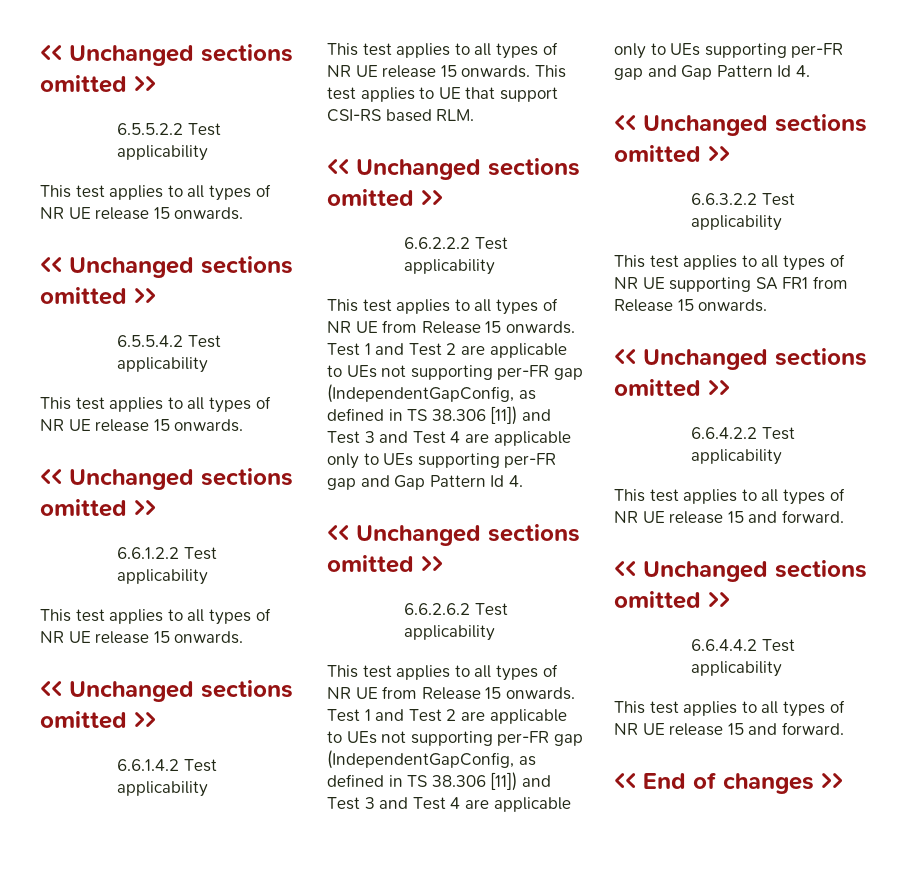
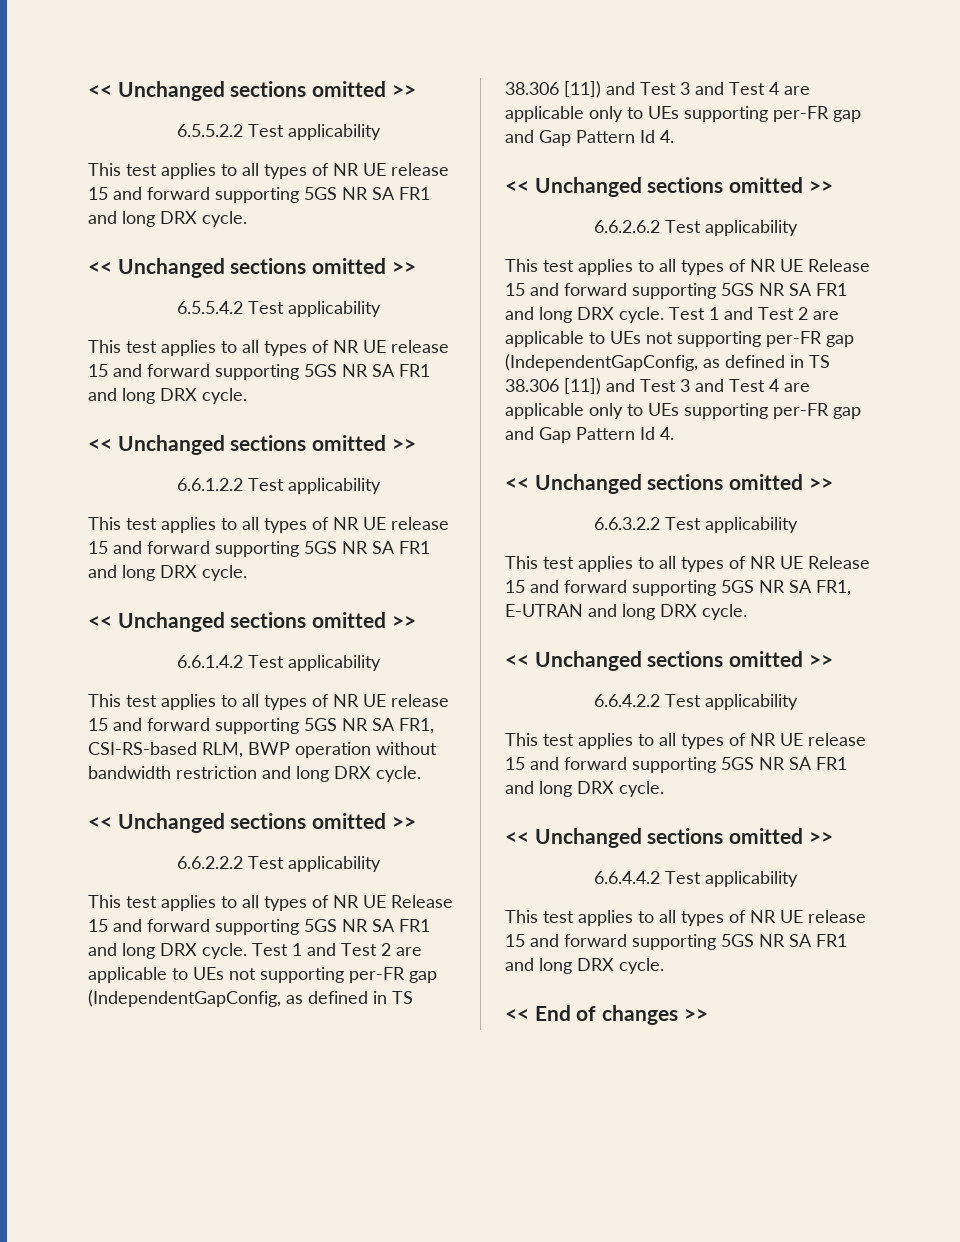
[174,207,244,220] onwards. -> [113,187,430,203] [88,211,247,227] and forward supporting 5GS NR SA FR1 and long DRX cycle.
[174,419,244,432] onwards. -> [113,364,430,380] [88,388,247,404] and forward supporting 5GS NR SA FR1 and long DRX cycle.
[174,631,244,644] onwards. -> [113,541,430,557] [88,565,247,581] and forward supporting 5GS NR SA FR1 and long DRX cycle.
[461,65,566,78] [327,87,558,102] [327,109,475,122] onwards. This test applies to UE that support CSI-RS based RLM. -> [113,718,434,734] [88,742,437,758] [88,766,421,782] and forward supporting 5GS NR SA FR1, CSI-RS-based RLM, BWP operation without bandwidth restriction and long DRX cycle.
[382,320,575,334] from Release 15 onwards. -> [391,895,453,908] [88,919,430,935] [88,943,247,959] Release 15 and forward supporting 5GS NR SA FR1 and long DRX cycle.
[382,686,575,700] from Release 15 onwards. -> [808,259,870,272] [505,283,847,299] [505,307,664,323] Release 15 and forward supporting 5GS NR SA FR1 and long DRX cycle.
[669,276,848,292] [614,299,768,312] supporting SA FR1 from Release 15 onwards. -> [808,556,870,569] [505,580,851,596] [505,604,747,620] Release 15 and forward supporting 5GS NR SA FR1, E-UTRAN and long DRX cycle.
[781,510,844,523] forward. -> [564,757,847,773] [505,781,664,797] forward supporting 5GS NR SA FR1 and long DRX cycle.
[781,722,844,735] forward. -> [564,934,847,950] [505,958,664,974] forward supporting 5GS NR SA FR1 and long DRX cycle.

